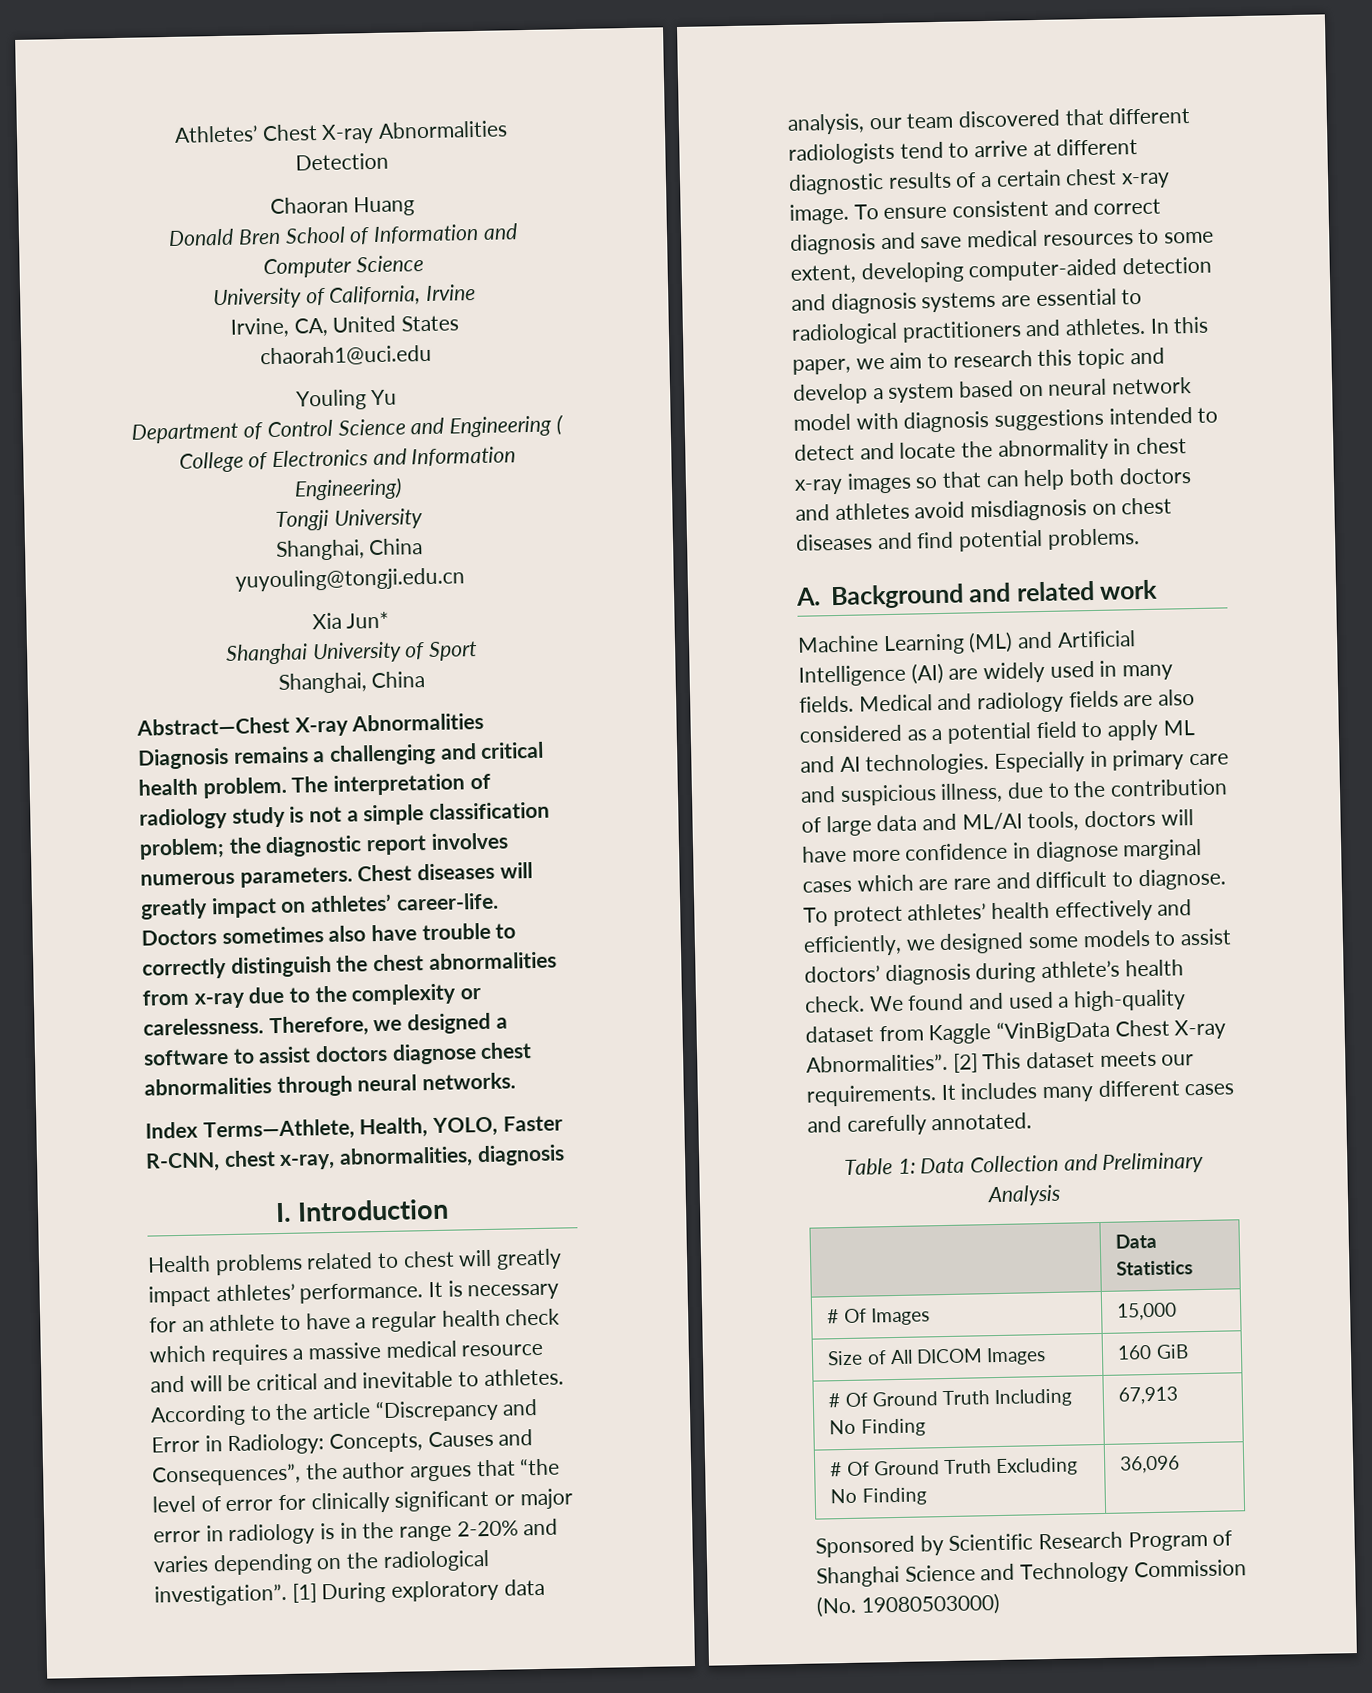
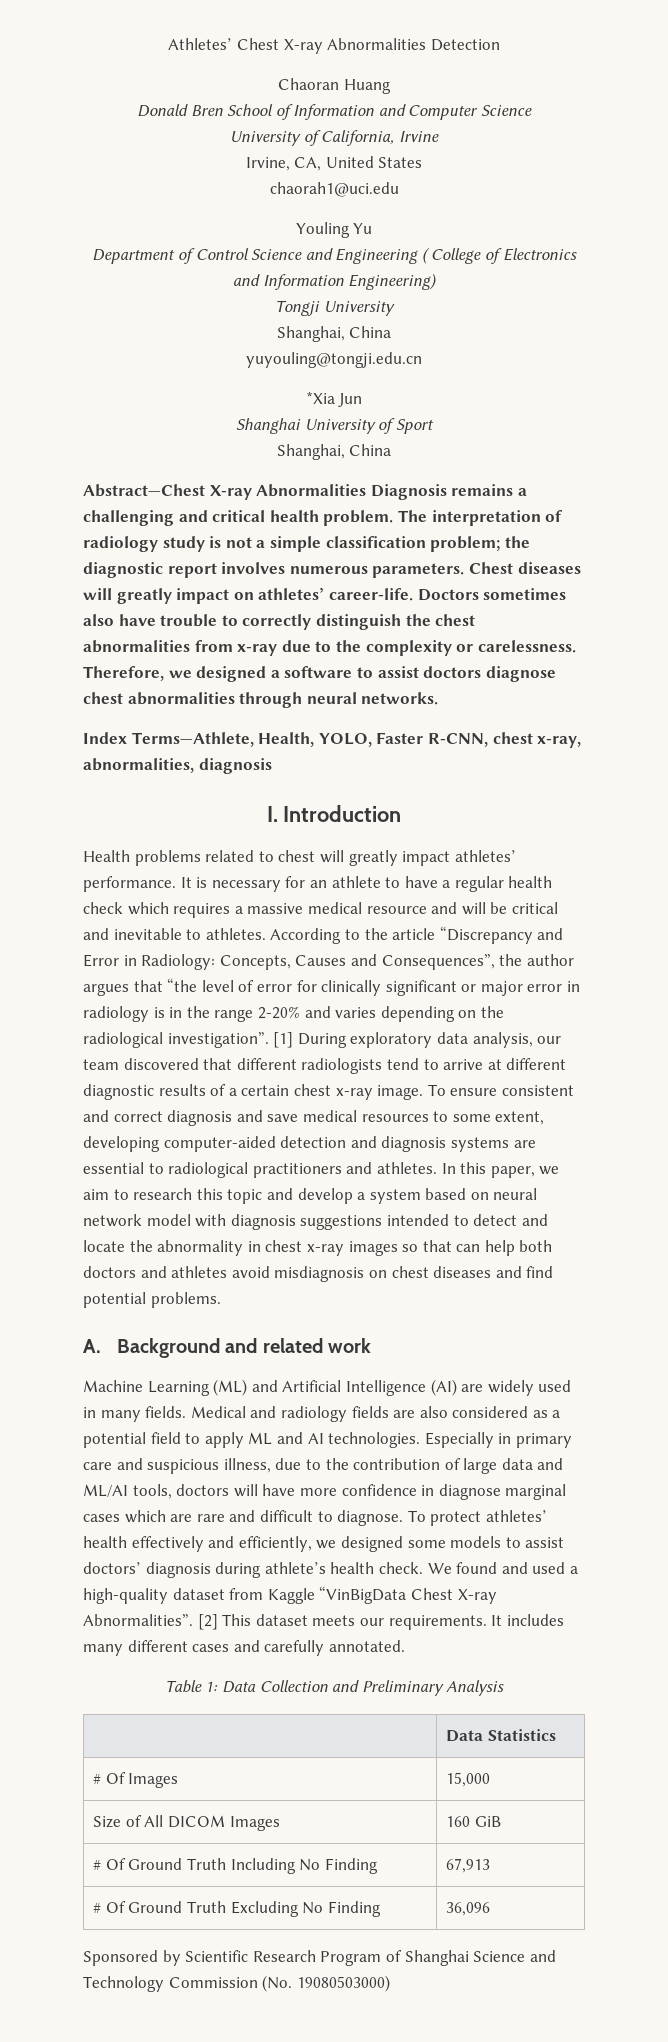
[311,611,390,630] Xia Jun* -> [305,391,363,407] *Xia Jun

